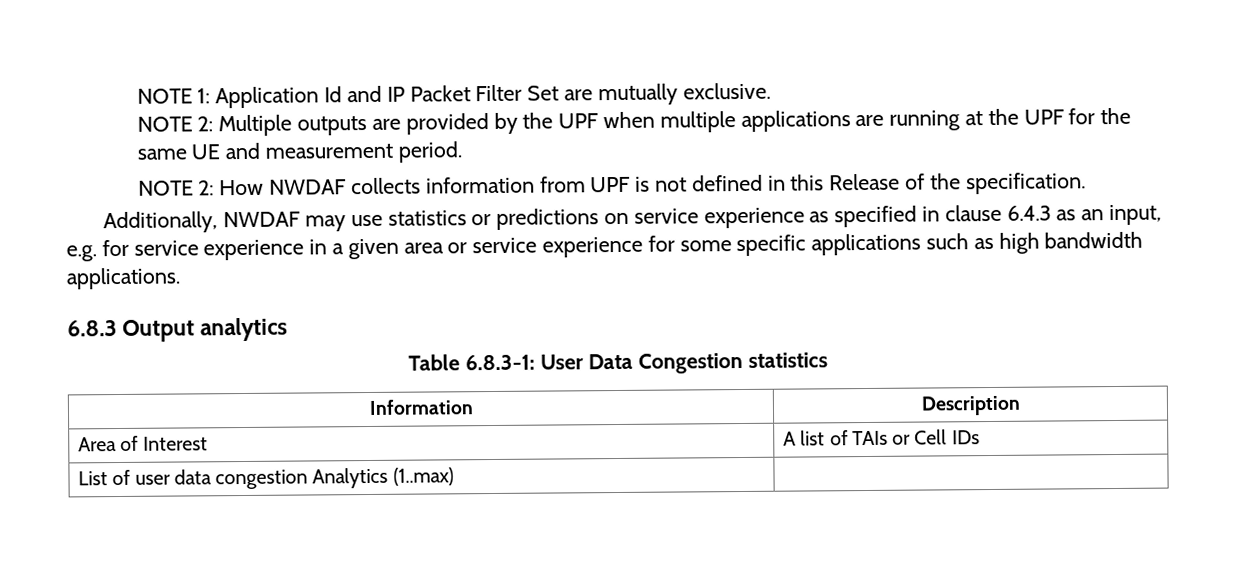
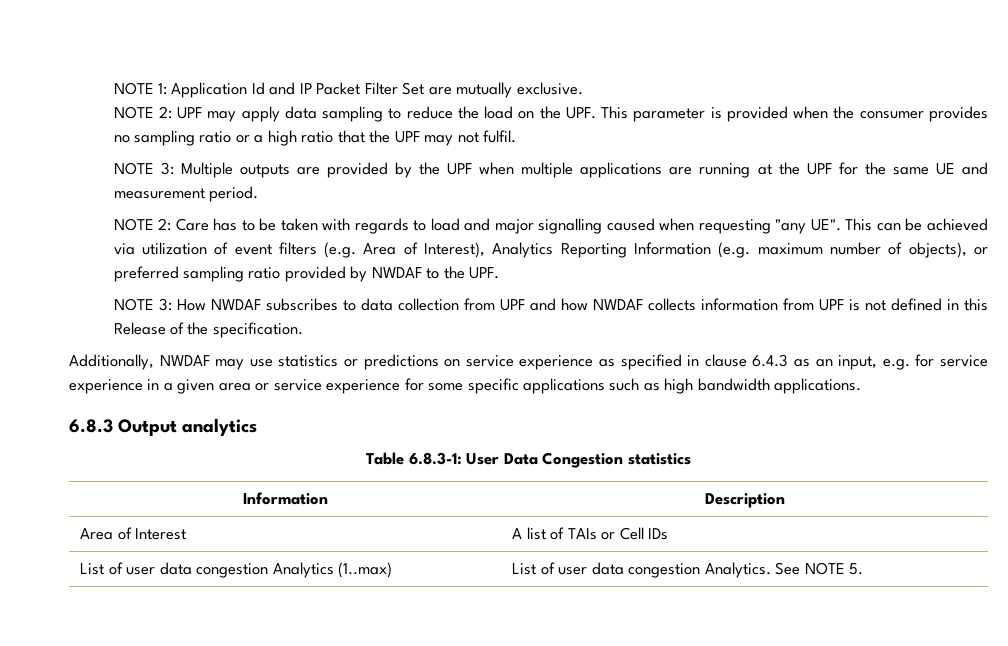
(214, 124) none -> [177,106,988,122] [113,130,517,146] [113,162,174,175] UPF may apply data sampling to reduce the load on the UPF. This parameter is provided when the consumer provides no sampling ratio or a high ratio that the UPF may not fulfil. // NOTE 3:
[219,179,265,196] How -> [175,218,989,234] [113,242,989,258] [113,266,500,282] [113,298,588,311] Care has to be taken with regards to load and major signalling caused when requesting "any UE". This can be achieved via utilization of event filters (e.g. Area of Interest), Analytics Reporting Information (e.g. maximum number of objects), or preferred sampling ratio provided by NWDAF to the UPF. // NOTE 3: How NWDAF subscribes to data collection from UPF and how
(454, 476) none -> [512,562,864,578] List of user data congestion Analytics. See NOTE 5.

